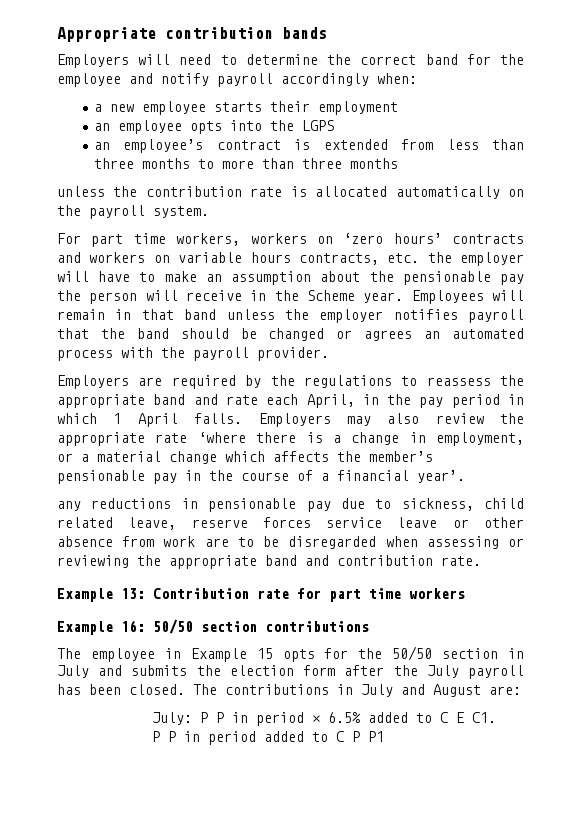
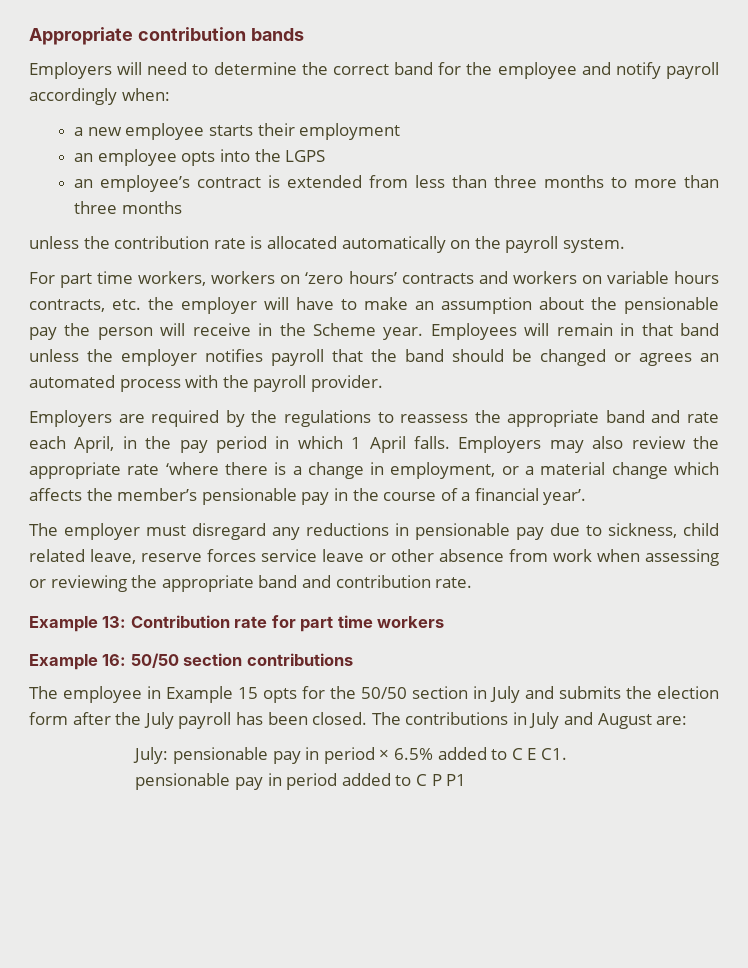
(465, 476) none -> [29,523,266,540] The employer must disregard
[204,536,377,549] are to be disregarded -> (592, 555) none
[200,712,225,723] P P -> [173,747,301,764] pensionable pay
[152,731,177,742] P P -> [135,773,264,790] pensionable pay

